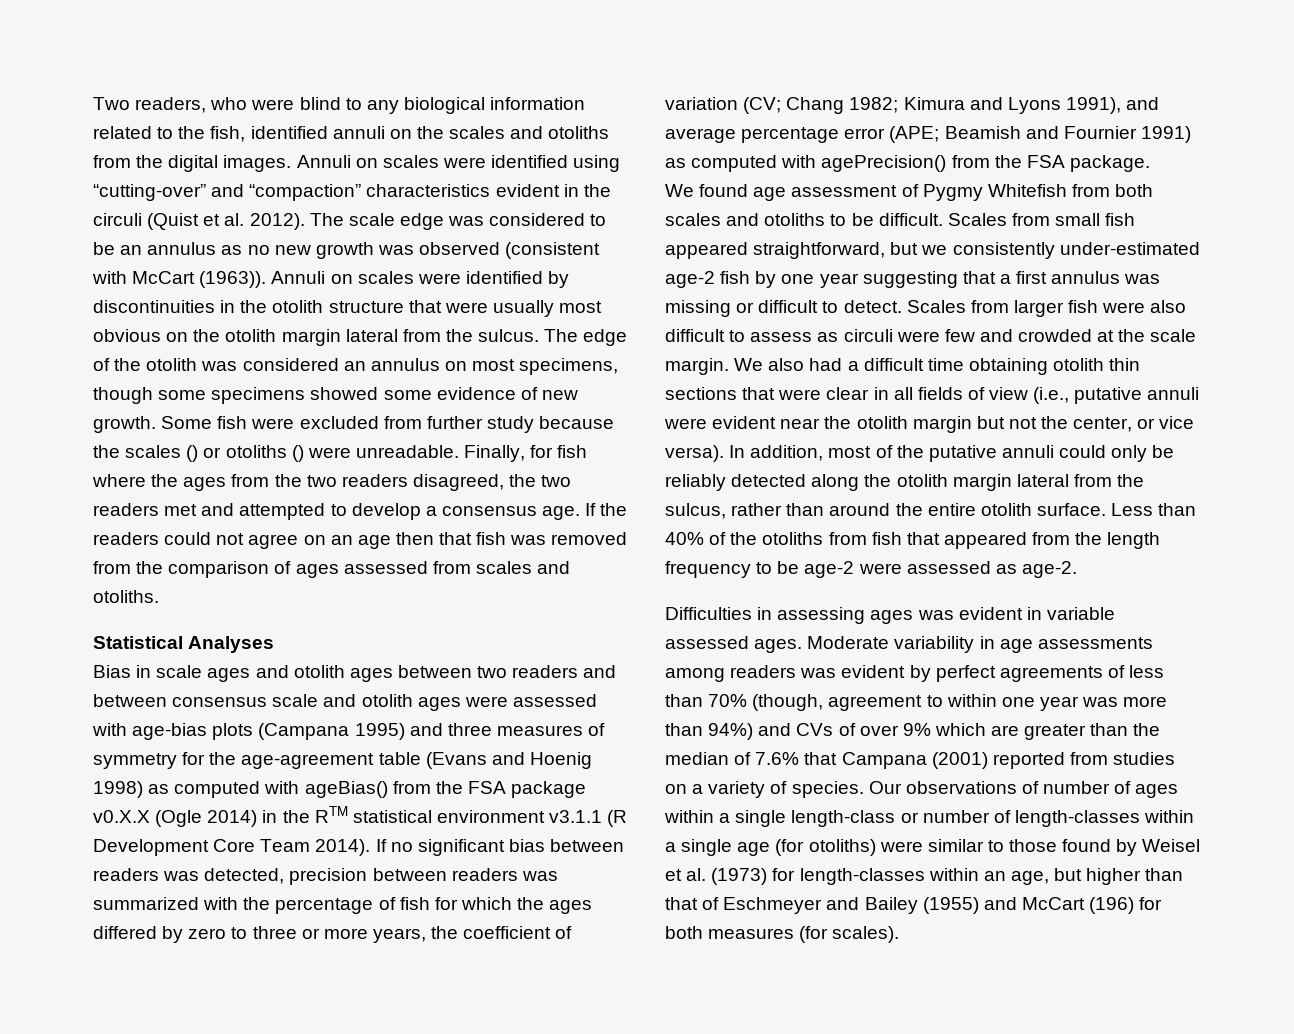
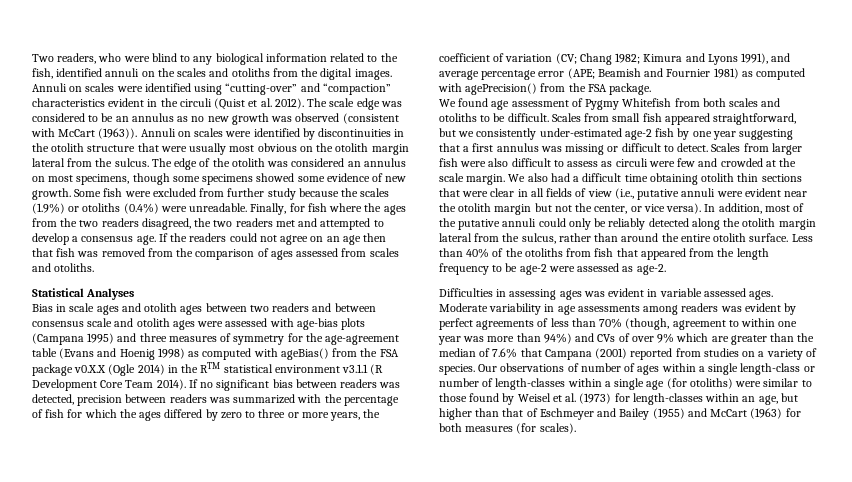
[186,445,199,462] () -> [32,203,65,214] (1.9%)
[291,445,304,462] () -> [123,203,159,214] (0.4%)
[1140,126,1191,143] 1991) -> [713,68,739,79] 1981)
[1089,897,1135,914] (196) -> [750,408,783,419] (1963)

